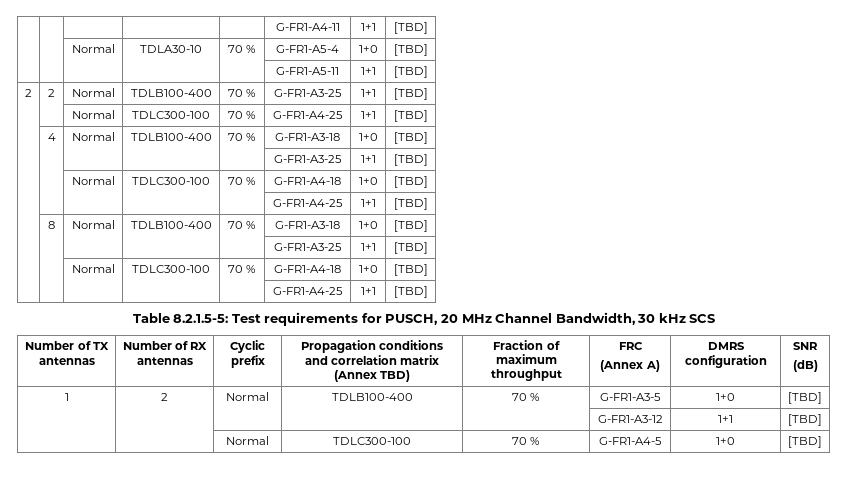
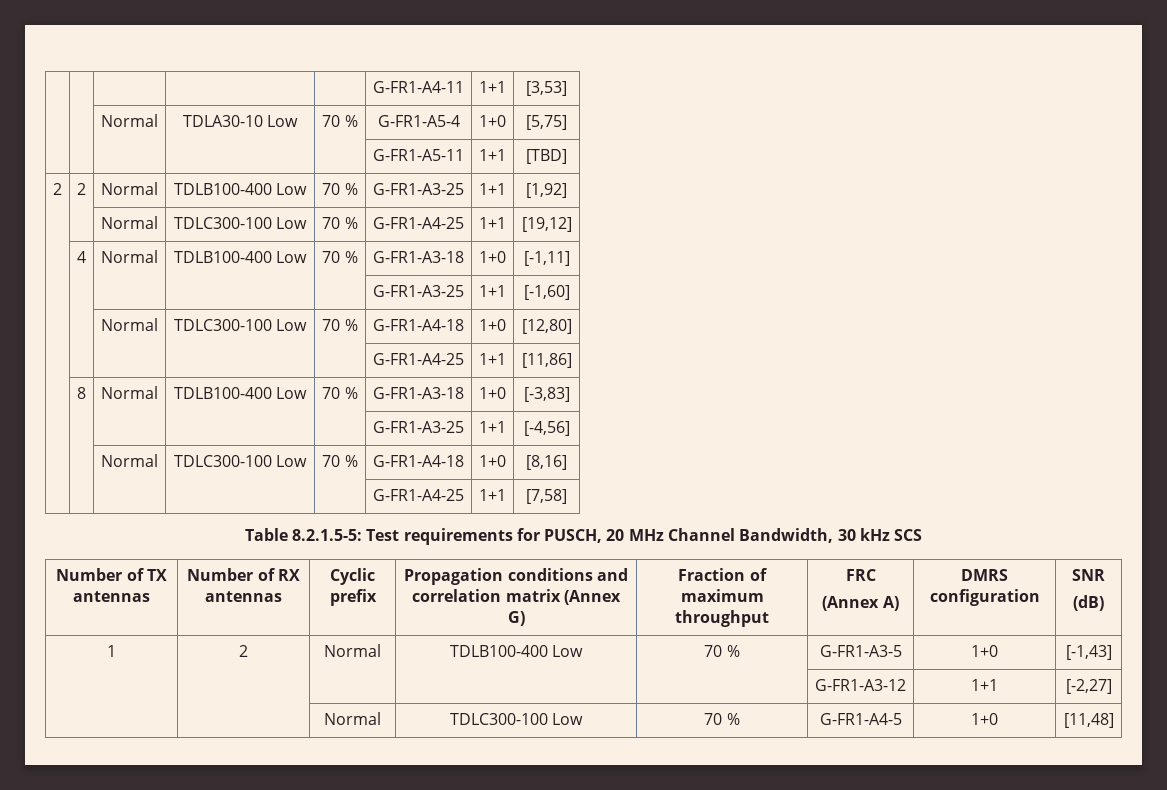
[393,22,428,34] [TBD] -> [526,81,567,96] [3,53]
(202, 49) none -> [267,115,299,127] Low
[393,44,428,56] [TBD] -> [526,115,567,130] [5,75]
(212, 93) none -> [276,183,308,195] Low
[393,88,428,100] [71,110,115,119] [132,111,210,119] [TBD] // | | Normal | TDLC300-100 -> [526,183,567,198] [101,216,158,229] [173,217,308,229] [1,92] // | | Normal | TDLC300-100 Low
[393,110,428,122] [TBD] -> [521,217,572,232] [19,12]
[227,133,257,141] [275,133,340,141] [358,133,378,141] [393,132,428,144] [273,155,342,163] [360,155,376,163] [393,154,428,166] [71,176,115,185] [132,177,210,185] [227,177,257,185] [274,177,341,185] [358,177,378,185] [393,176,428,188] [272,199,343,207] [360,199,376,207] [393,198,428,210] | 70 % | G-FR1-A3-18 | 1+0 | [TBD] // | | | | | G-FR1-A3-25 | 1+1 | [TBD] // | | Normal | TDLC300-100 | 70 % | G-FR1-A4-18 | 1+0 | [TBD] // | | | | | G-FR1-A4-25 | 1+1 | [TBD] -> [276,251,308,263] [322,251,358,263] [373,251,464,263] [479,251,506,263] [523,251,570,266] [373,285,464,297] [479,285,506,297] [523,285,570,300] [101,318,158,331] [173,319,308,331] [322,319,358,331] [373,319,464,331] [479,319,506,331] [521,319,572,334] [373,353,464,365] [479,353,506,365] [521,353,572,368] Low | 70 % | G-FR1-A3-18 | 1+0 | [-1,11] // | | | | | G-FR1-A3-25 | 1+1 | [-1,60] // | | Normal | TDLC300-100 Low | 70 % | G-FR1-A4-18 | 1+0 | [12,80] // | | | | | G-FR1-A4-25 | 1+1 | [11,86]
[227,221,257,229] [275,221,340,229] [358,221,378,229] [393,220,428,232] [273,243,342,251] [360,243,376,251] [393,242,428,254] [71,264,115,273] [132,265,210,273] [227,265,257,273] [274,265,341,273] [358,265,378,273] [393,264,428,276] [272,287,343,295] [360,287,376,295] [393,286,428,298] | 70 % | G-FR1-A3-18 | 1+0 | [TBD] // | | | | | G-FR1-A3-25 | 1+1 | [TBD] // | | Normal | TDLC300-100 | 70 % | G-FR1-A4-18 | 1+0 | [TBD] // | | | | | G-FR1-A4-25 | 1+1 | [TBD] -> [276,387,308,399] [322,387,358,399] [373,387,464,399] [479,387,506,399] [523,387,570,402] [373,421,464,433] [479,421,506,433] [523,421,570,436] [101,454,158,467] [173,455,308,467] [322,455,358,467] [373,455,464,467] [479,455,506,467] [526,455,567,470] [373,489,464,501] [479,489,506,501] [526,489,567,504] Low | 70 % | G-FR1-A3-18 | 1+0 | [-3,83] // | | | | | G-FR1-A3-25 | 1+1 | [-4,56] // | | Normal | TDLC300-100 Low | 70 % | G-FR1-A4-18 | 1+0 | [8,16] // | | | | | G-FR1-A4-25 | 1+1 | [7,58]
[380,370,411,382] TBD) -> [507,611,525,626] G)
(413, 397) none -> [552,645,584,657] Low
[788,392,822,404] [TBD] -> [1065,645,1112,660] [-1,43]
[788,414,822,426] [226,436,269,445] [332,437,411,445] [TBD] // | | Normal | TDLC300-100 -> [1065,679,1112,694] [324,712,381,725] [449,713,584,725] [-2,27] // | | Normal | TDLC300-100 Low
[788,436,822,448] [TBD] -> [1063,713,1114,728] [11,48]

